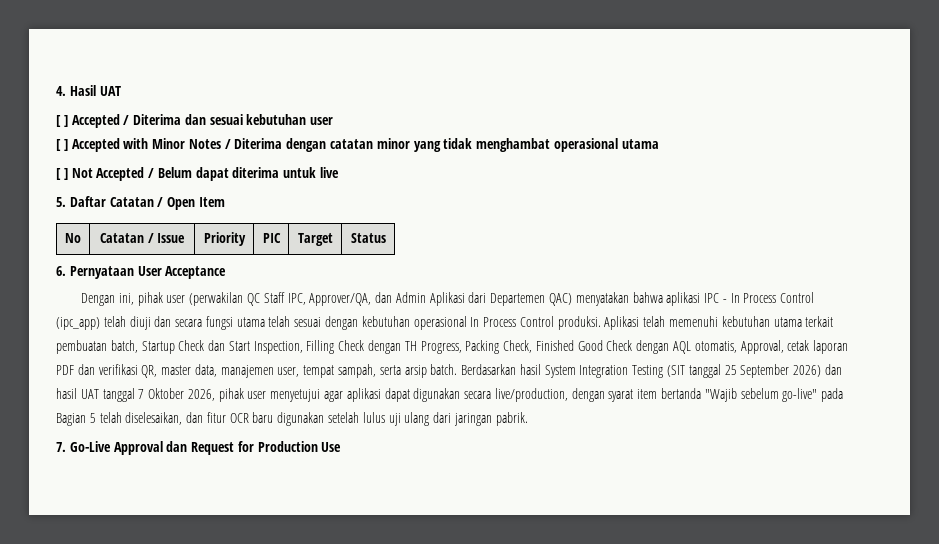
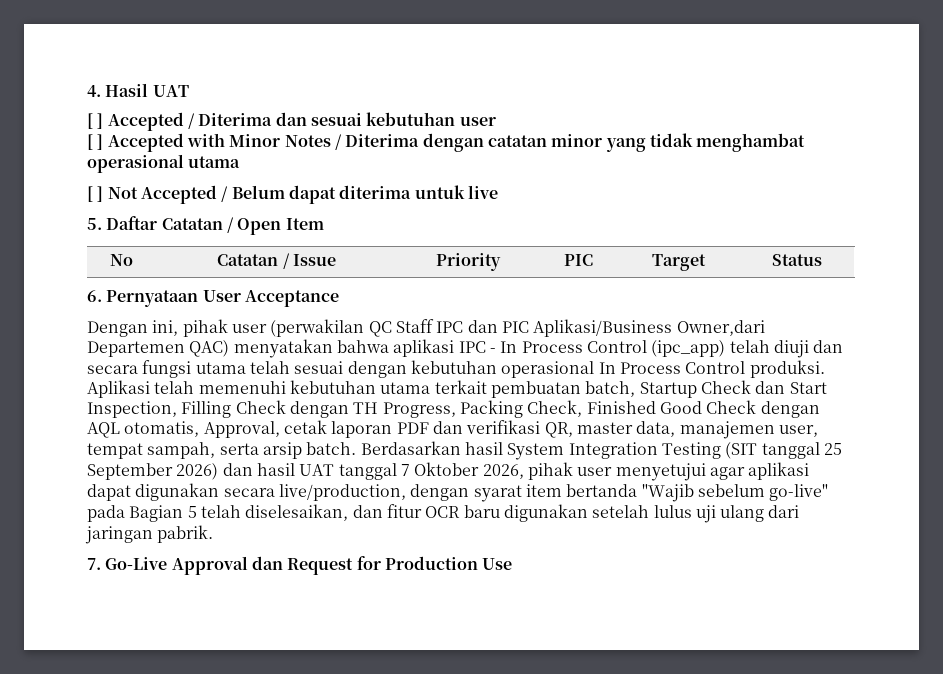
[287,292,487,306] IPC, Approver/QA, dan Admin Aplikasi dari -> [436,319,765,337] IPC dan PIC Aplikasi/Business Owner,dari

